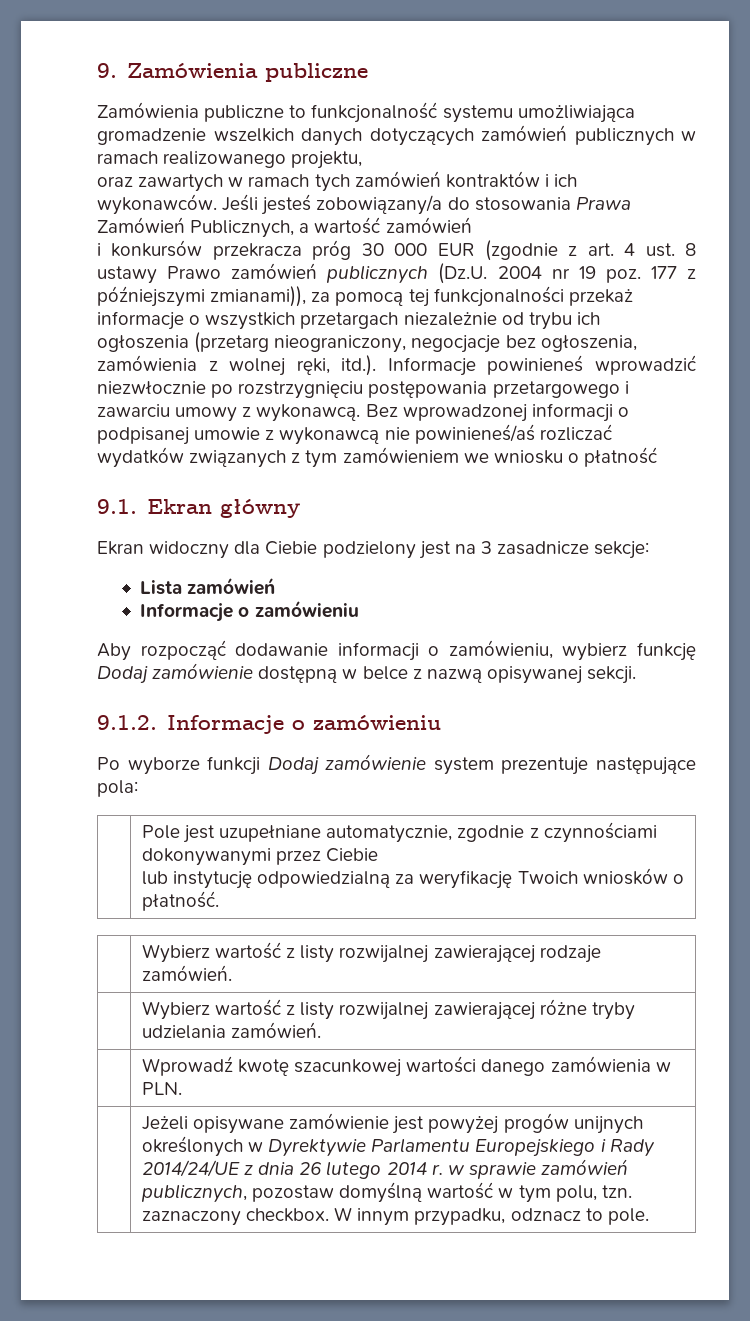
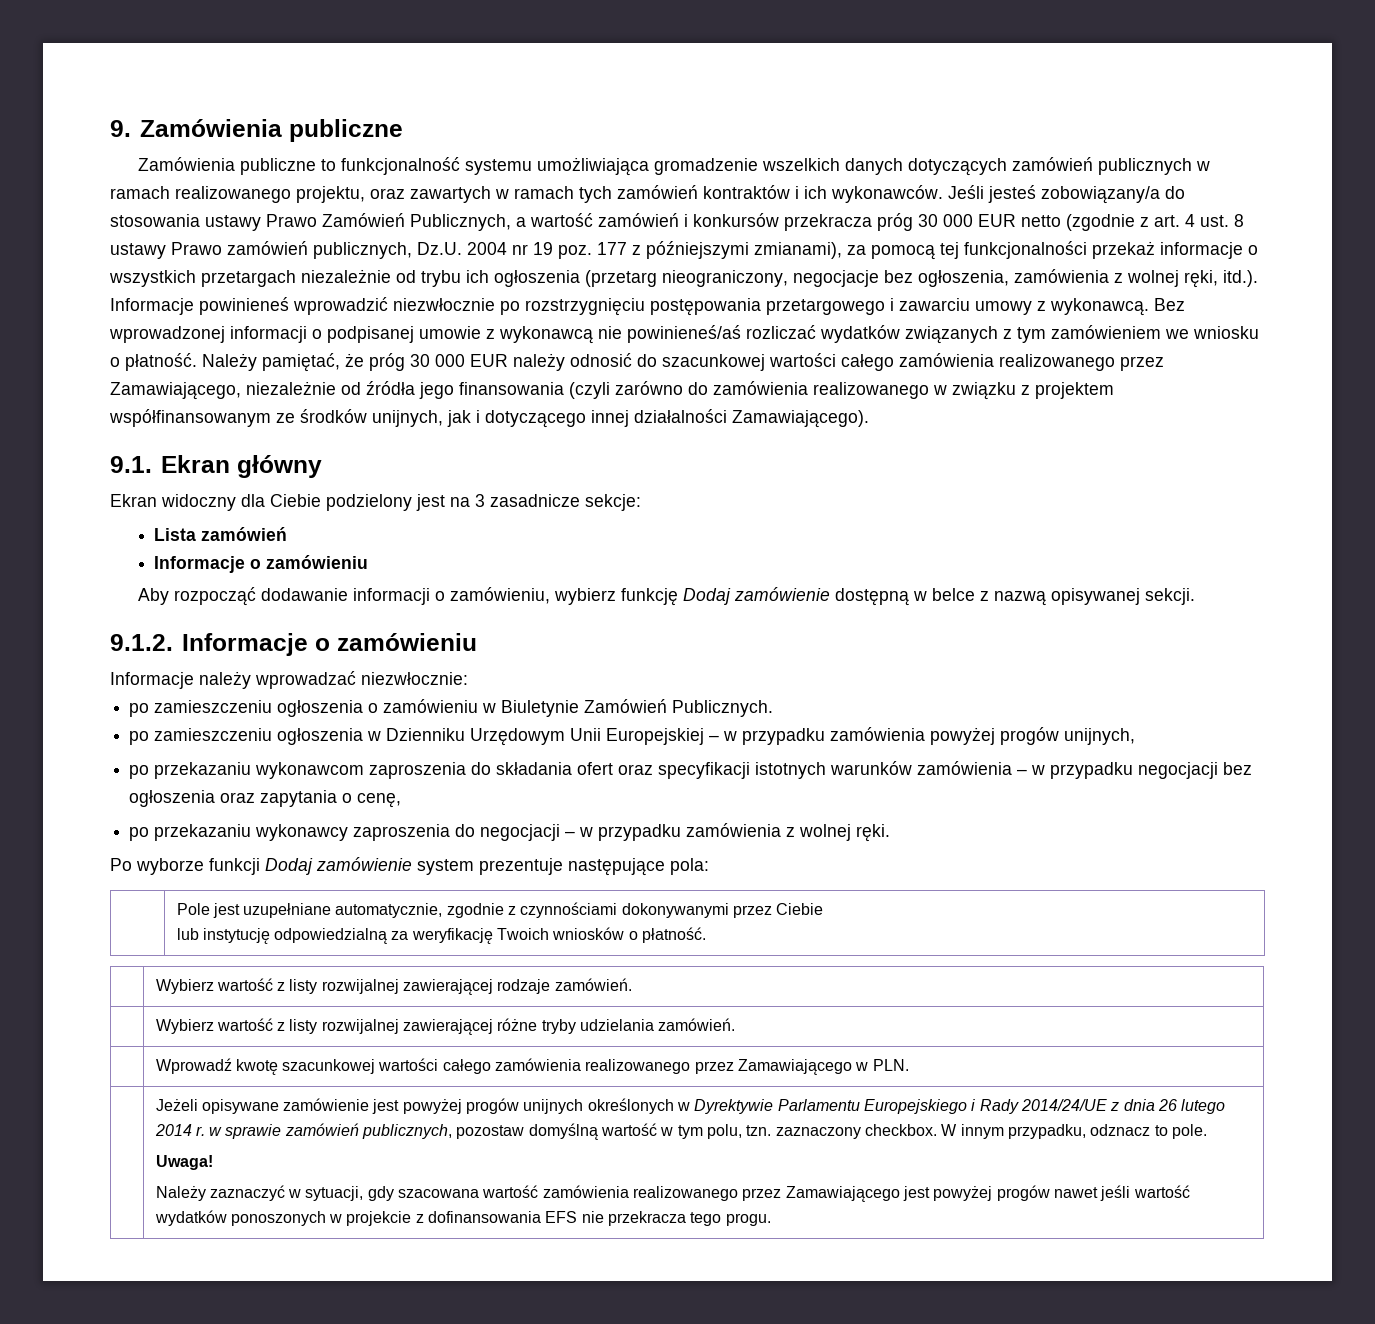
(363, 160) // -> (365, 194) none
[575,197,631,210] Prawa -> [205,214,317,231] ustawy Prawo
(472, 225) // -> (679, 220) none
(475, 249) none -> [1021,215,1061,227] netto
[326,263,488,284] publicznych (Dz.U. -> [313,242,462,259] publicznych, Dz.U.
[210,286,307,307] zmianami)), -> [754,242,842,259] zmianami),
[584,447,658,467] płatność -> [125,353,1164,372] [110,381,1114,400] [109,409,869,428] płatność. Należy pamiętać, że próg 30 000 EUR należy odnosić do szacunkowej wartości całego zamówienia realizowanego przez Zamawiającego, niezależnie od źródła jego finansowania (czyli zarówno do zamówienia realizowanego w związku z projektem współfinansowanym ze środków unijnych, jak i dotyczącego innej działalności Zamawiającego).
(441, 722) none -> [110,671,468,689] [129,699,774,717] [129,727,1136,746] [129,761,1253,779] [129,790,402,808] [129,823,891,842] // Informacje należy wprowadzać niezwłocznie: // po zamieszczeniu ogłoszenia o zamówieniu w Biuletynie Zamówień Publicznych. // po zamieszczeniu ogłoszenia w Dzienniku Urzędowym Unii Europejskiej – w przypadku zamówienia powyżej progów unijnych, // po przekazaniu wykonawcom zaproszenia do składania ofert oraz specyfikacji istotnych warunków zamówienia – w przypadku negocjacji bez ogłoszenia oraz zapytania o cenę, // po przekazaniu wykonawcy zaproszenia do negocjacji – w przypadku zamówienia z wolnej ręki.
[481,1056,651,1076] danego zamówienia -> [442,1058,853,1075] całego zamówienia realizowanego przez Zamawiającego
(649, 1216) none -> [155,1155,213,1170] [155,1185,1190,1202] [154,1210,771,1226] // Uwaga! // Należy zaznaczyć w sytuacji, gdy szacowana wartość zamówienia realizowanego przez Zamawiającego jest powyżej progów nawet jeśli wartość wydatków ponoszonych w projekcie z dofinansowania EFS nie przekracza tego progu.

